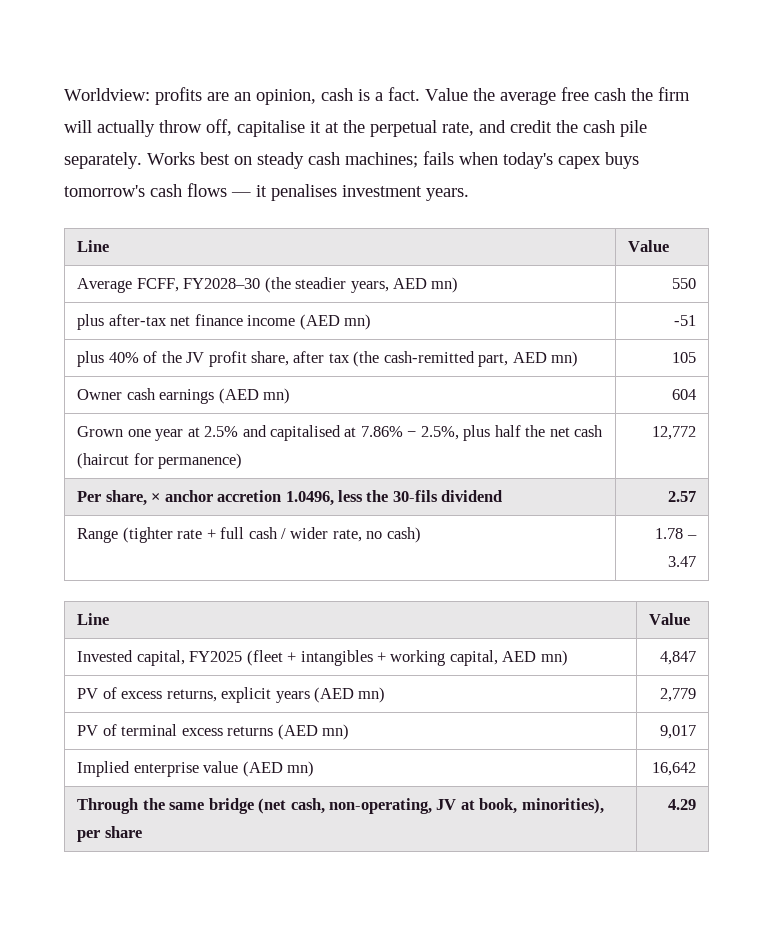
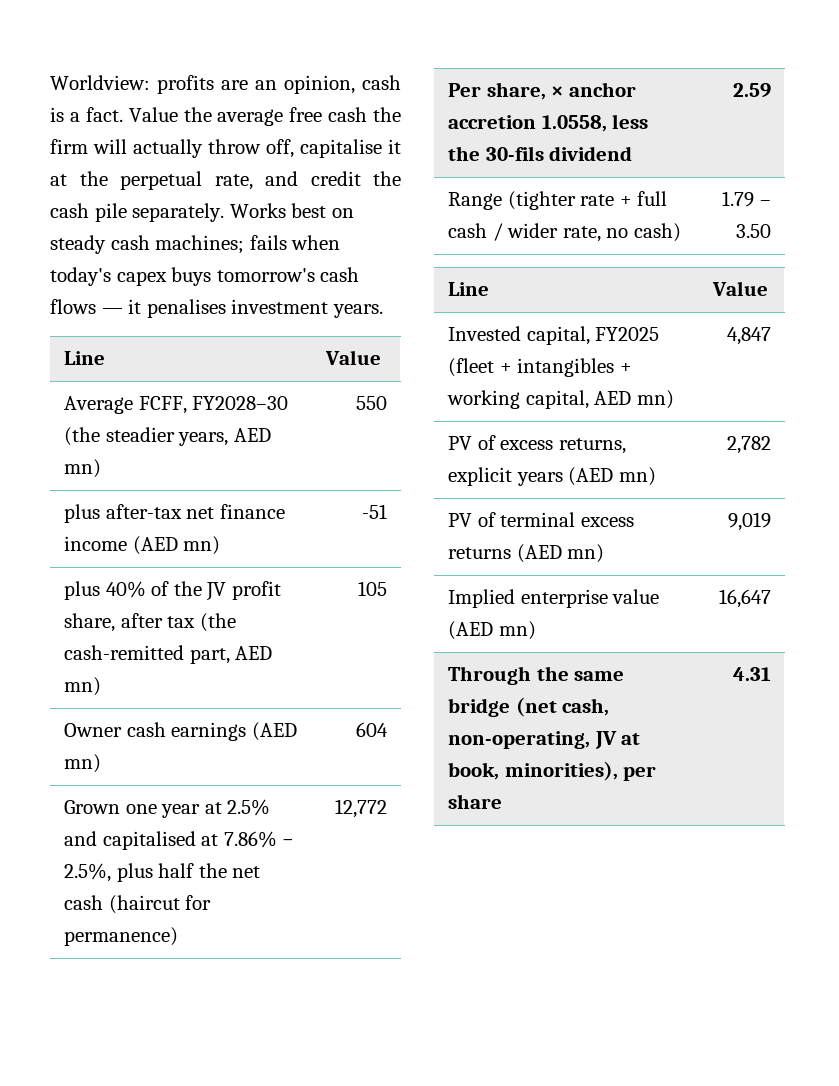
[285,491,334,506] 1.0496, -> [541,115,607,132] 1.0558,
[667,491,696,502] 2.57 -> [732,83,771,98] 2.59
[655,528,697,539] [667,556,696,567] 1.78 – 3.47 -> [722,191,771,207] [735,224,771,238] 1.79 – 3.50
[659,688,696,702] 2,779 -> [726,436,771,454] 2,782
[659,725,696,739] 9,017 -> [727,512,771,531] 9,019
[651,762,696,776] 16,642 -> [718,589,771,608] 16,647
[667,799,696,810] 4.29 -> [732,667,771,681] 4.31

